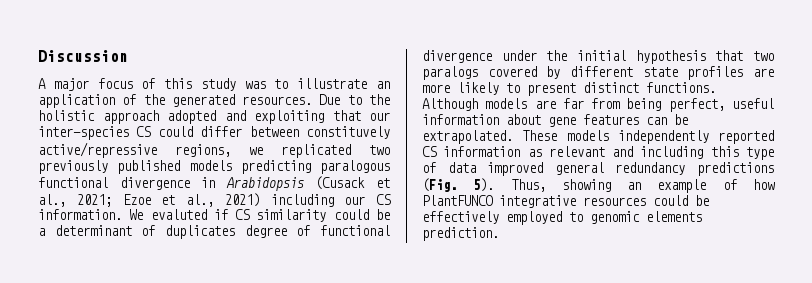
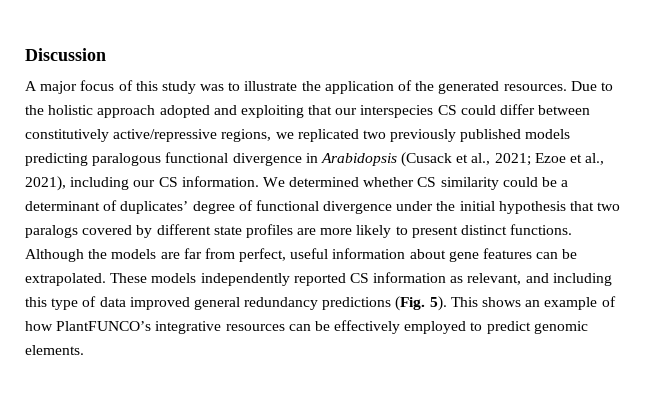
[376,81,390,89] an -> [301,81,321,91] the
[38,126,129,140] inter-species -> [360,105,434,118] interspecies
[306,126,390,139] constituvely -> [25,129,109,142] constitutively
[224,193,260,207] 2021) -> [25,176,66,191] 2021),
[150,209,228,220] evaluted if -> [289,177,415,187] determined whether
[165,225,235,239] duplicates -> [120,201,189,214] duplicates’
(478, 104) none -> [88,249,108,259] the
[626,98,662,111] being -> (235, 253) none
[548,146,605,157] relevant -> [467,273,522,285] relevant,
[510,179,611,192] Thus, showing -> [450,297,522,307] This shows
[422,195,493,206] PlantFUNCO -> [56,321,152,331] PlantFUNCO’s
[653,195,688,206] could -> [288,324,311,331] can
[590,211,702,224] [422,227,499,241] genomic elements prediction. -> [486,321,588,334] [25,345,84,355] predict genomic elements.

